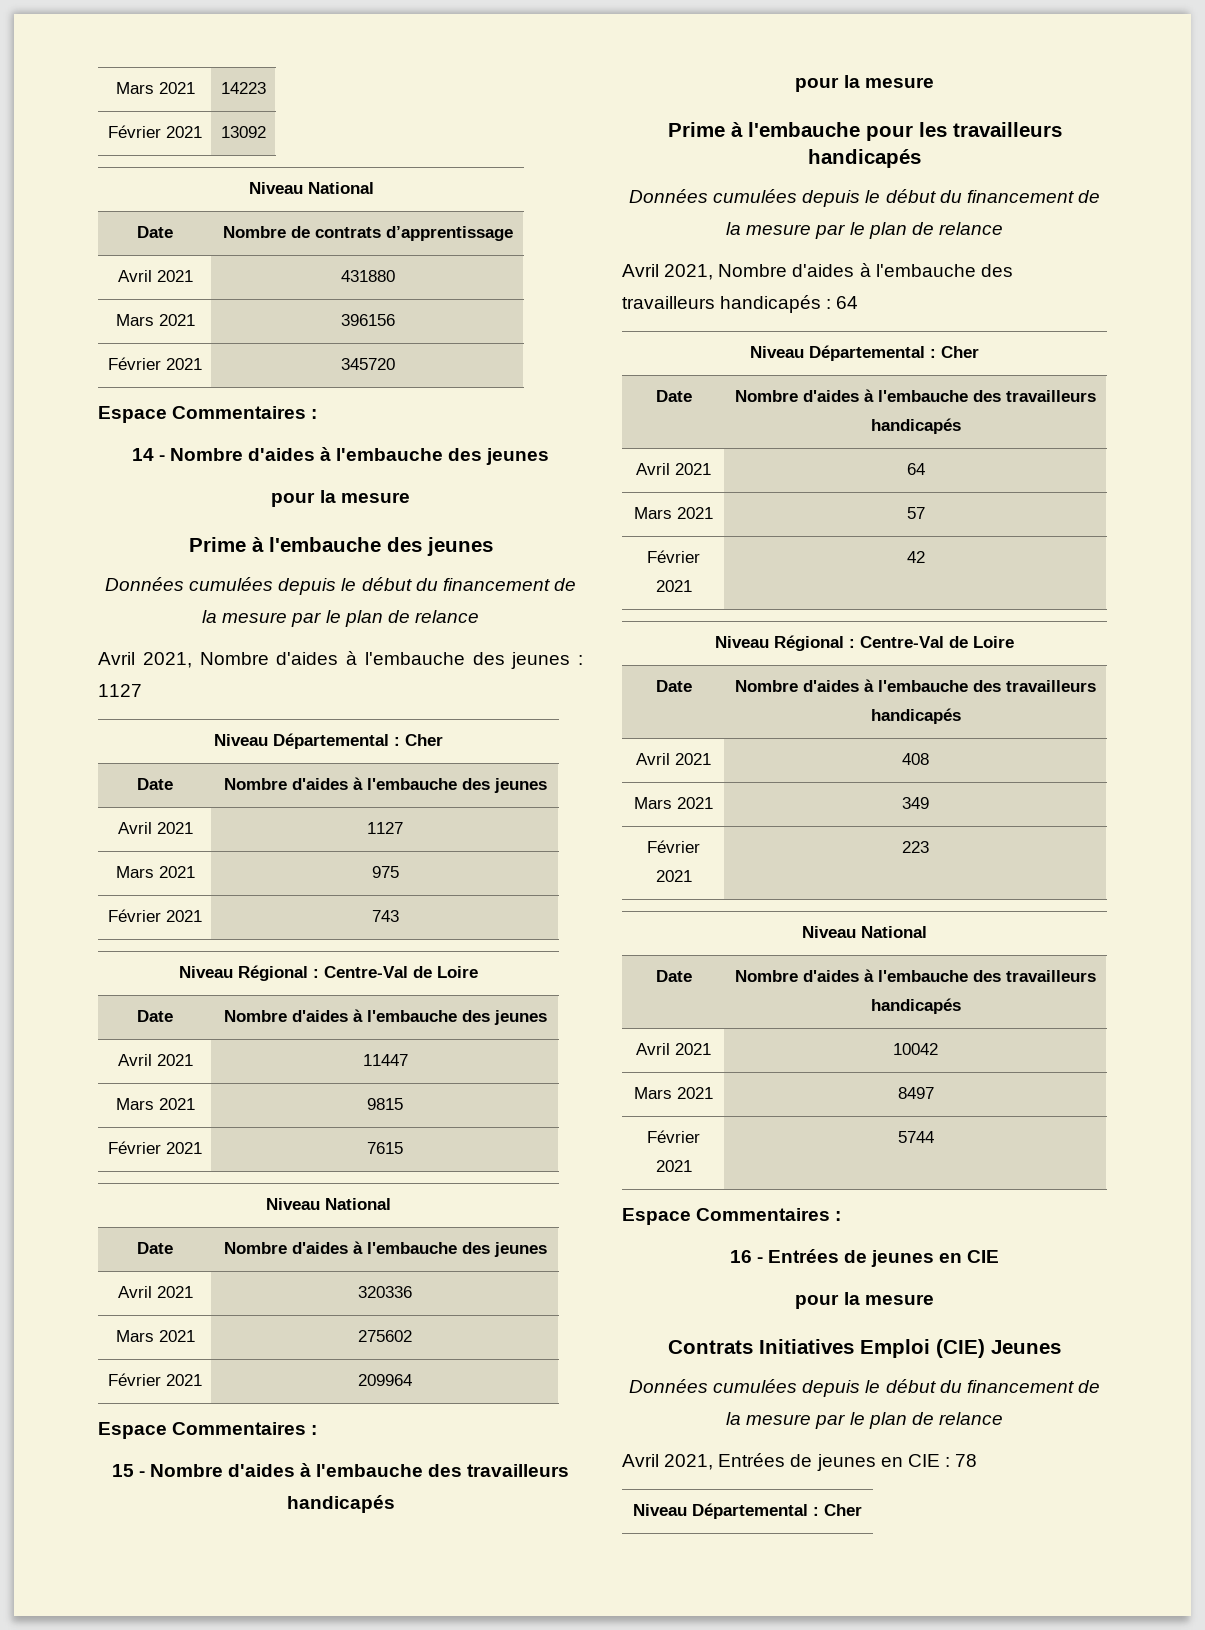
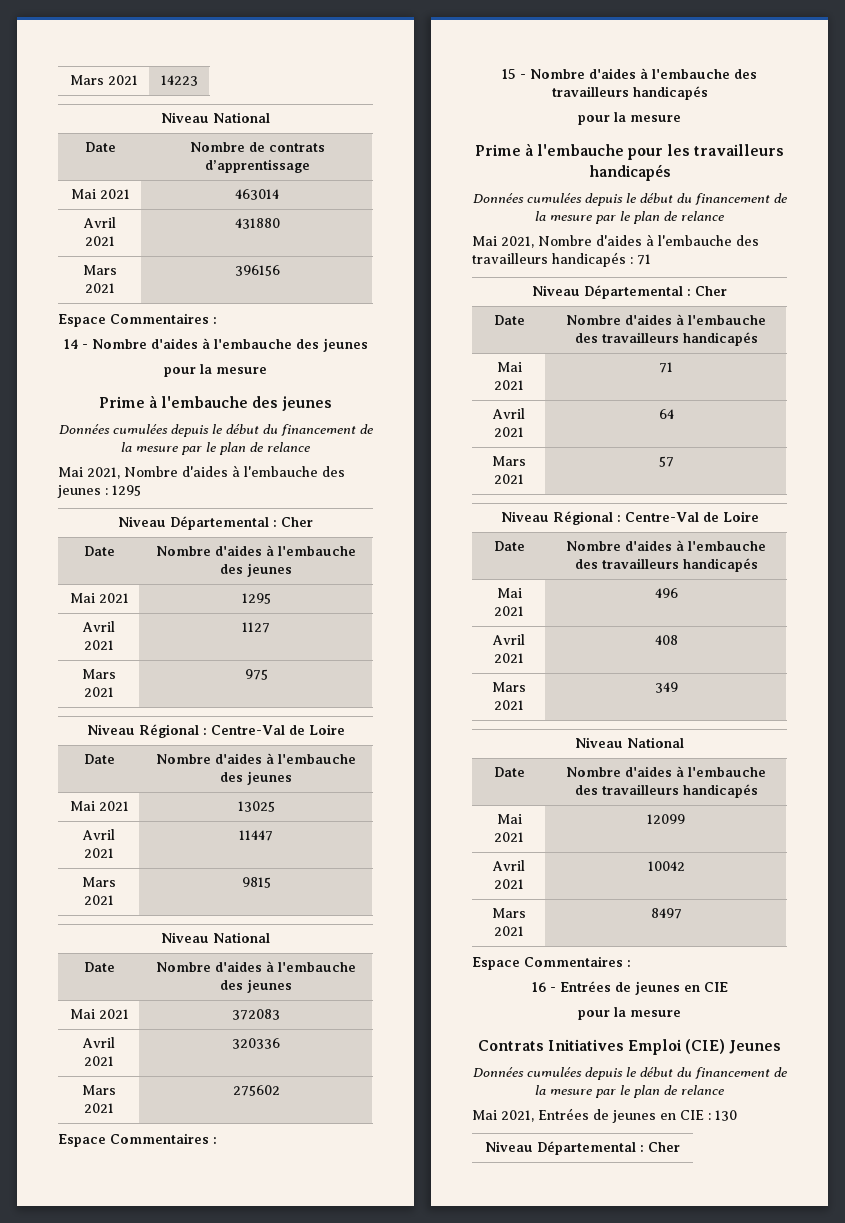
[108,125,202,138] [221,126,266,138] // Février 2021 | 13092 -> (198, 80) none
(513, 233) none -> [70,189,130,199] [235,189,279,200] // Mai 2021 | 463014
[108,357,202,370] [340,358,395,370] // Février 2021 | 345720 -> (280, 270) none
[98,652,135,665] Avril -> [58,467,83,477] Mai
[98,684,142,697] 1127 -> [112,485,141,496] 1295
(547, 785) none -> [69,593,129,603] [241,593,271,604] // Mai 2021 | 1295
[108,909,202,922] [371,910,399,922] // Février 2021 | 743 -> (268, 674) none
(547, 1017) none -> [69,801,129,811] [237,801,275,812] // Mai 2021 | 13025
[108,1141,202,1154] [367,1142,403,1154] // Février 2021 | 7615 -> (271, 882) none
(547, 1249) none -> [69,1009,129,1019] [232,1009,280,1020] // Mai 2021 | 372083
[108,1373,202,1386] [358,1374,412,1386] // Février 2021 | 209964 -> (280, 1090) none
[622,264,659,277] Avril -> [472,236,497,246] Mai
[836,296,859,309] 64 -> [637,254,651,265] 71
(961, 426) none -> [496,362,522,372] [494,380,524,390] [659,362,673,373] // Mai 2021 | 71
[647,550,700,563] [655,580,692,592] [906,551,925,563] // Février 2021 | 42 -> (674, 461) none
(961, 716) none -> [496,588,522,598] [494,606,524,616] [654,588,678,598] // Mai 2021 | 496
[647,840,700,853] [655,870,692,882] [902,841,929,853] // Février 2021 | 223 -> (678, 687) none
(961, 1006) none -> [496,814,522,824] [494,832,524,842] [647,814,685,824] // Mai 2021 | 12099
[647,1130,700,1143] [655,1160,692,1172] [897,1131,934,1143] // Février 2021 | 5744 -> (682, 913) none
[622,1454,659,1467] Avril -> [472,1110,497,1120] Mai
[955,1454,978,1467] 78 -> [715,1110,737,1121] 130

